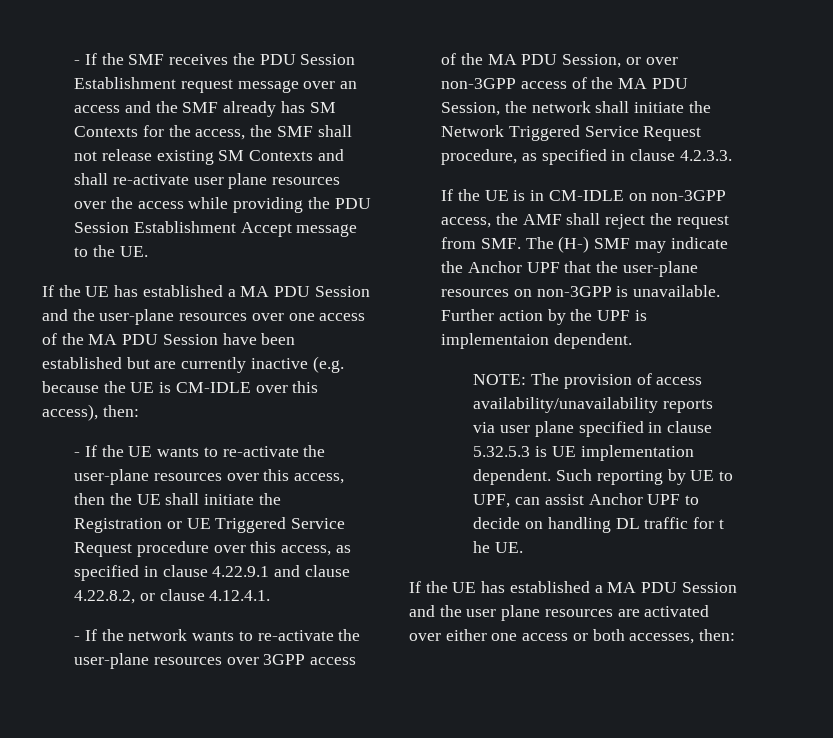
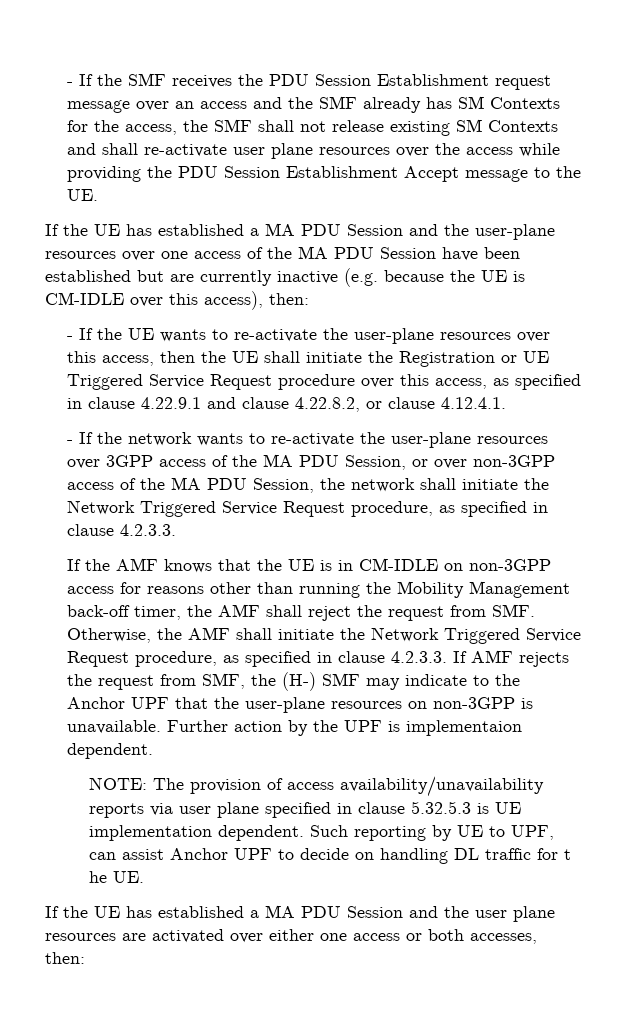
(480, 195) none -> [116,558,283,573] AMF knows that the
[441,217,492,228] access, -> [67,581,571,598] [67,605,182,620] access for reasons other than running the Mobility Management back-off timer,
[525,237,554,249] The -> [67,627,582,644] [67,650,570,667] [67,673,277,690] Otherwise, the AMF shall initiate the Network Triggered Service Request procedure, as specified in clause 4.2.3.3. If AMF rejects the request from SMF, the
(728, 243) none -> [473,675,490,686] to

